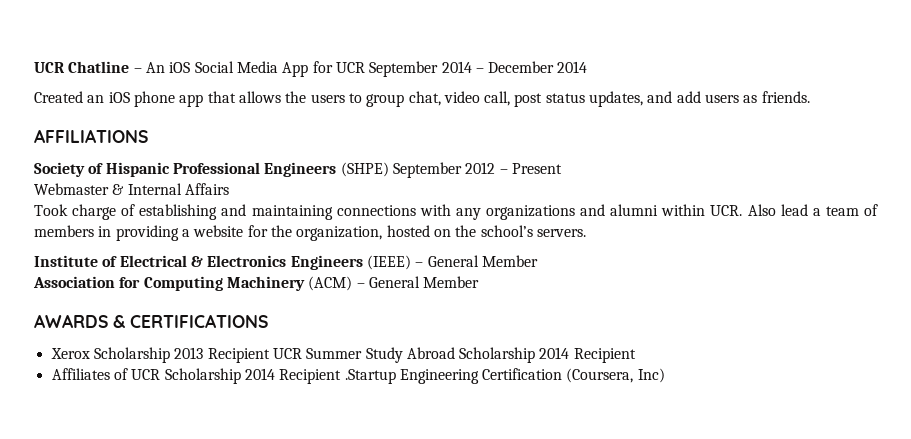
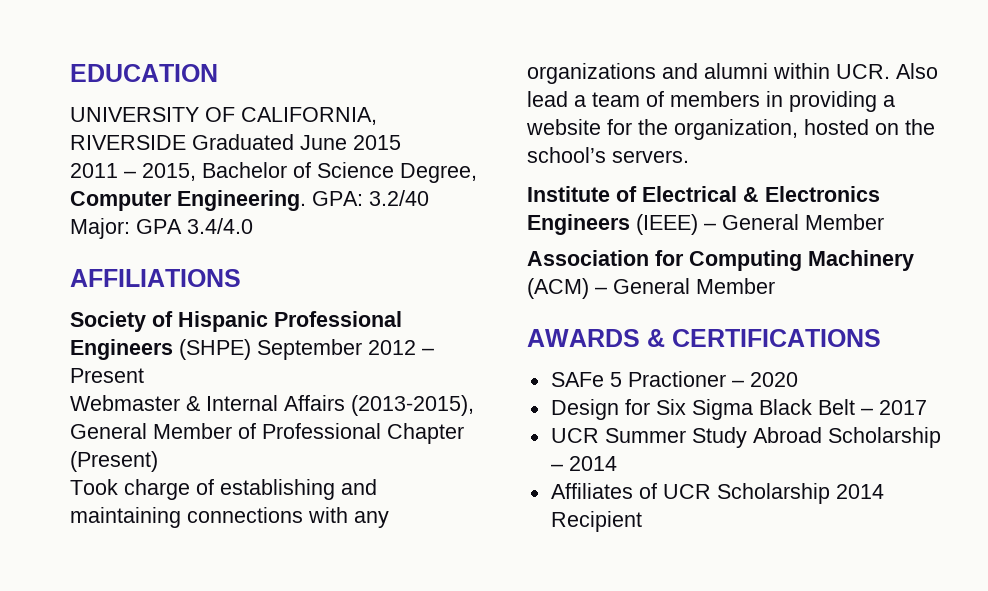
[34,61,588,77] [34,91,810,107] UCR Chatline – An iOS Social Media App for UCR September 2014 – December 2014 // Created an iOS phone app that allows the users to group chat, video call, post status updates, and add users as friends. -> [70,64,218,82] [70,107,377,125] [70,134,401,150] [70,162,477,183] [70,190,429,211] [70,218,253,239] EDUCATION // UNIVERSITY OF CALIFORNIA, RIVERSIDE Graduated June 2015 // 2011 – 2015, Bachelor of Science Degree, Computer Engineering. GPA: 3.2/40 Major: GPA 3.4/4.0
(229, 189) none -> [351,395,474,416] [70,423,464,444] [70,451,158,472] (2013-2015), General Member of Professional Chapter (Present)
[50,347,270,363] Xerox Scholarship 2013 Recipient -> [550,371,798,387] [550,399,927,420] SAFe 5 Practioner – 2020 // Design for Six Sigma Black Belt – 2017 //
[539,347,636,363] 2014 Recipient -> [550,456,617,471] – 2014
[344,368,665,384] .Startup Engineering Certification (Coursera, Inc) -> (642, 521) none

